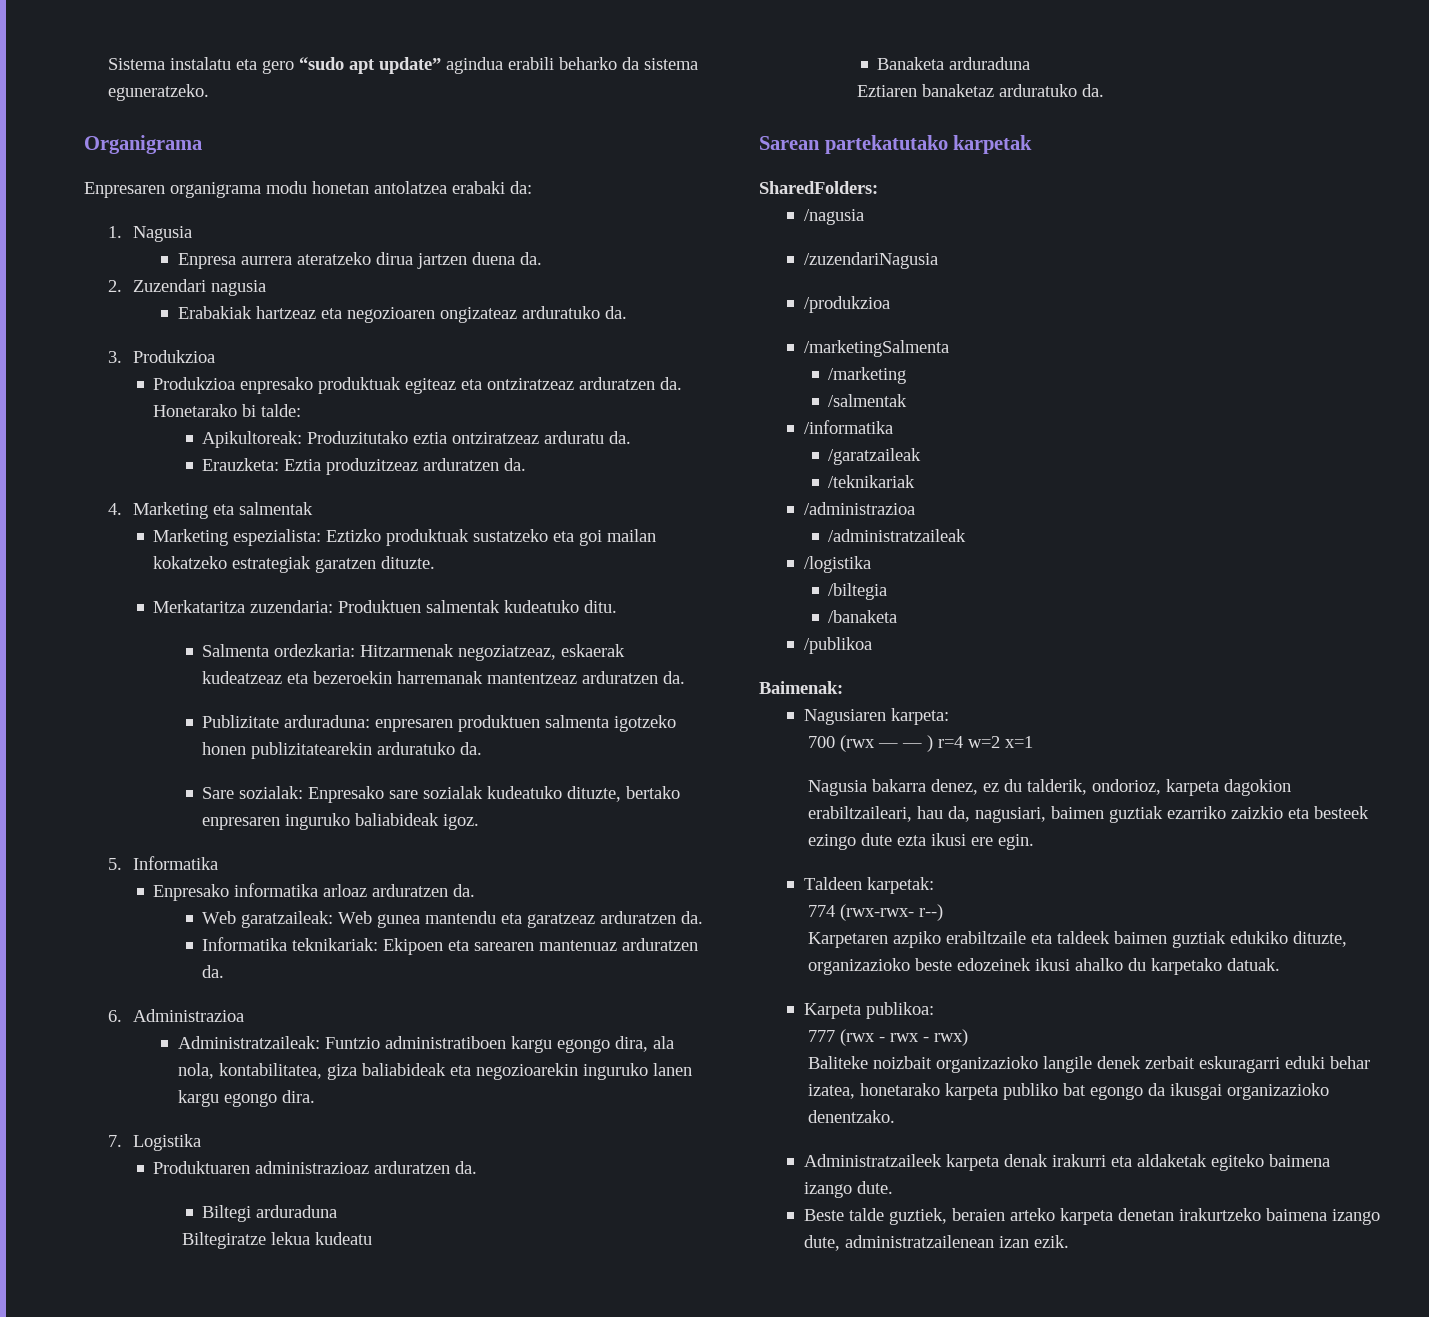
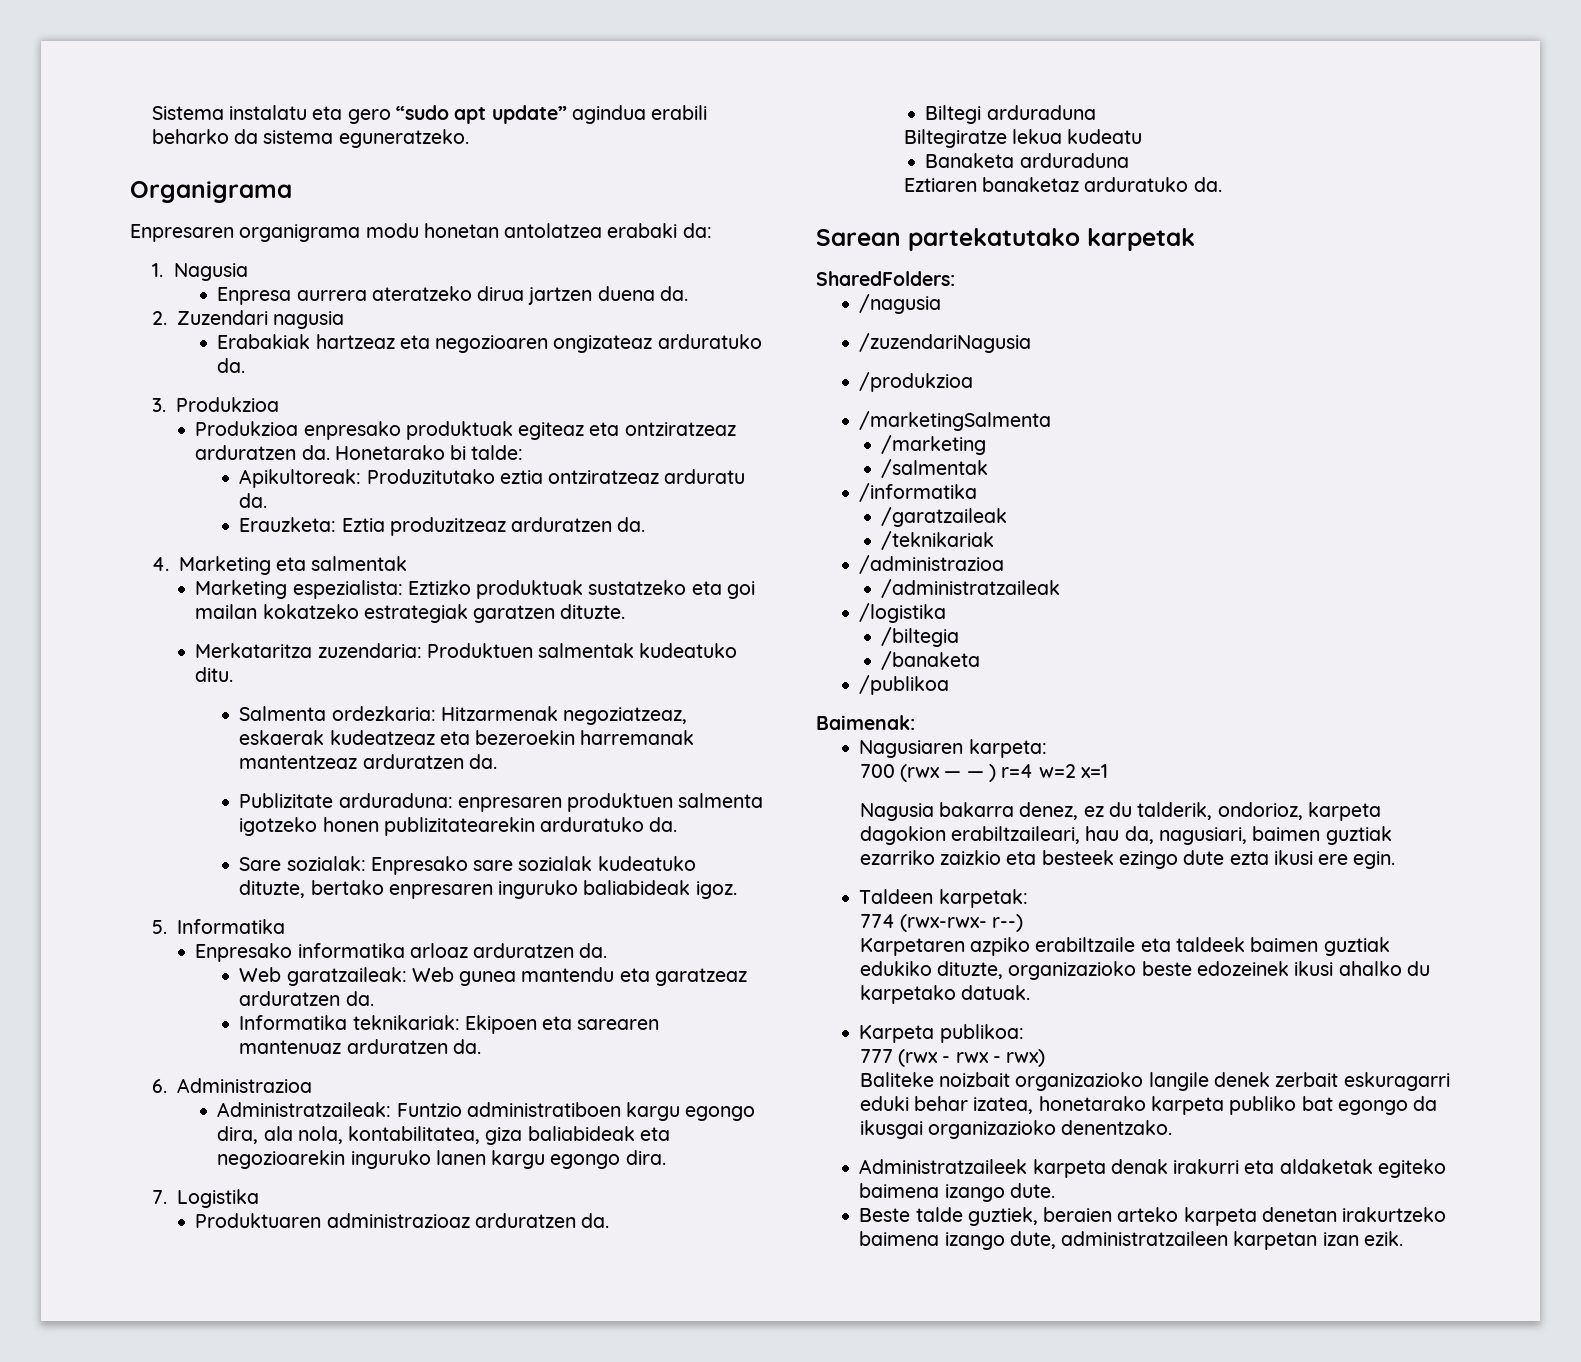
[844,1235,994,1248] administratzailenean -> [1061,1231,1318,1250] administratzaileen karpetan

